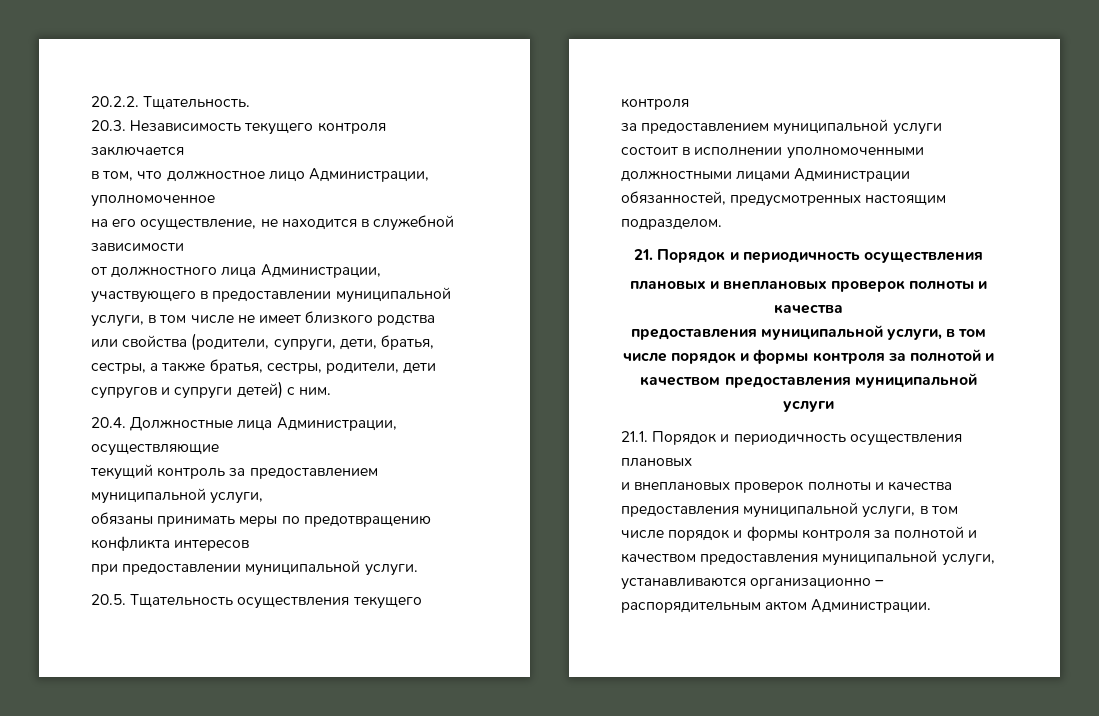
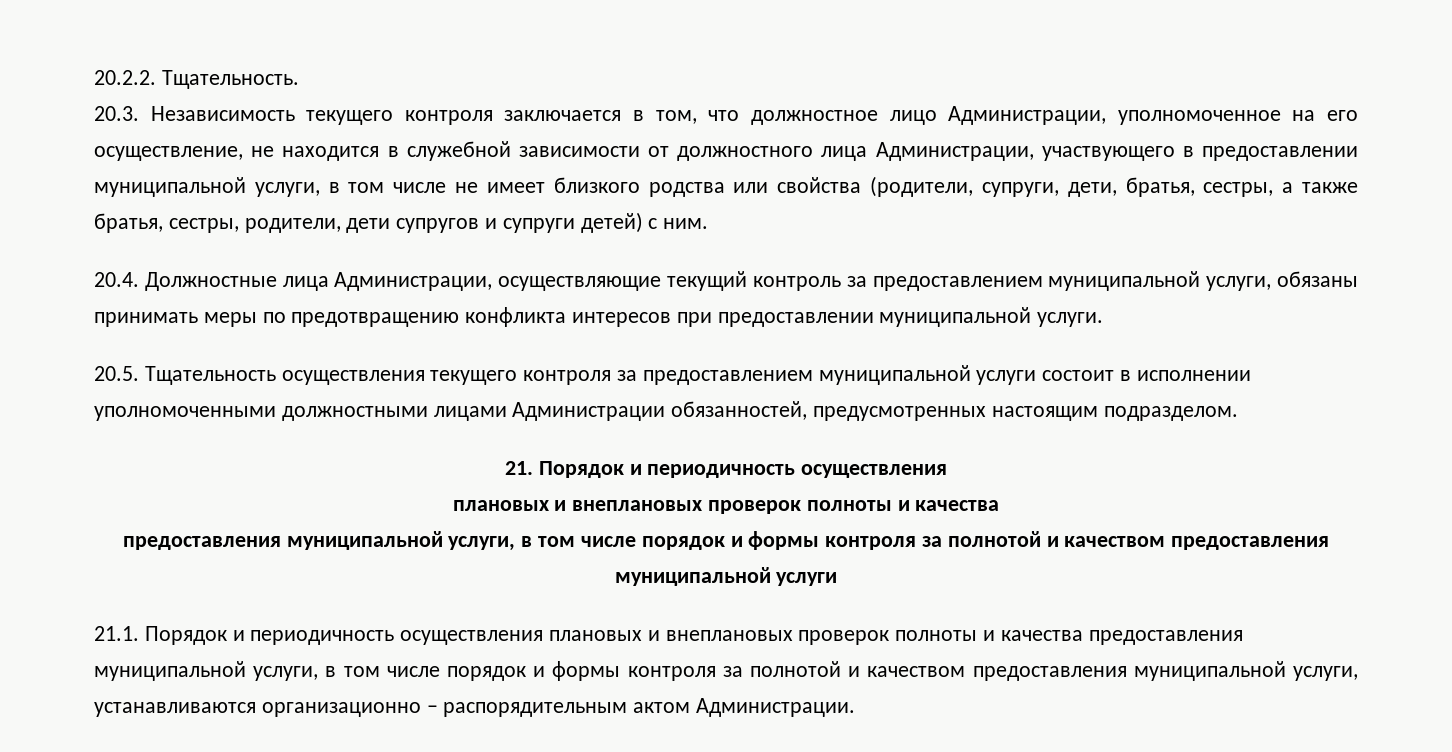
(184, 151) // -> (622, 115) none
(215, 201) // -> (1281, 117) none
(184, 247) // -> (640, 151) none
(219, 450) // -> (662, 283) none
(264, 498) // -> (1272, 283) none
(250, 545) // -> (672, 319) none
(689, 104) // -> (612, 377) none
(692, 462) // -> (643, 635) none

